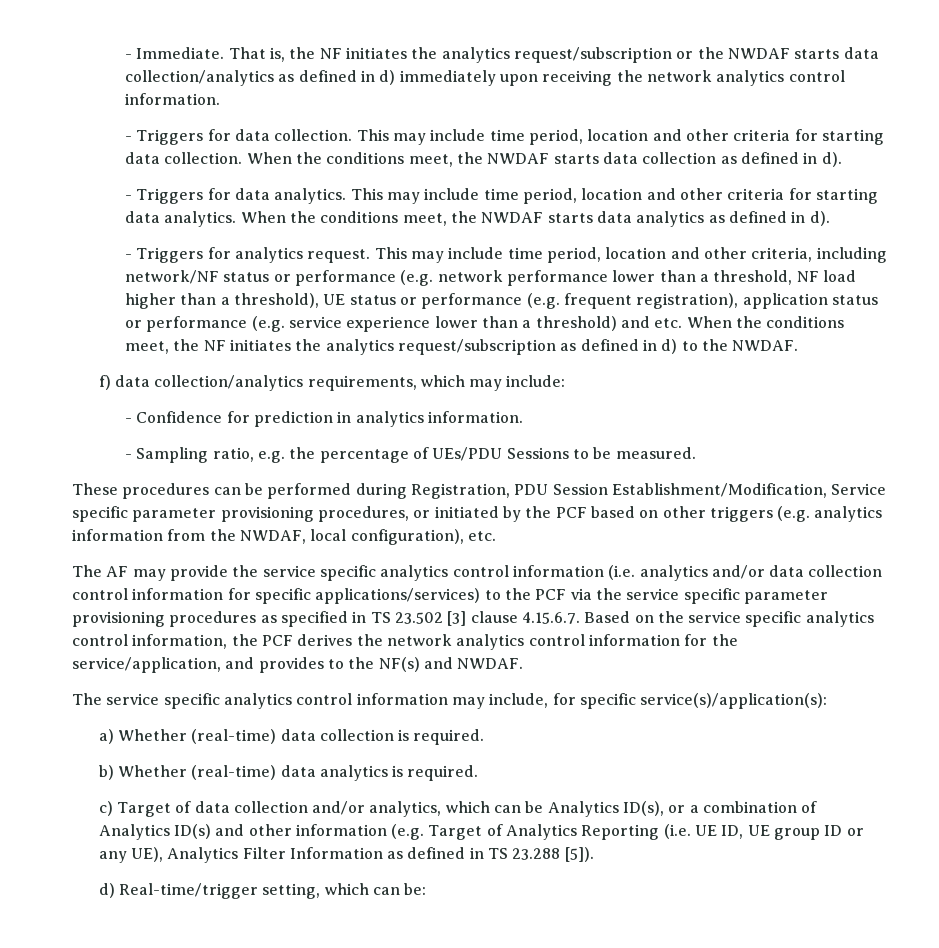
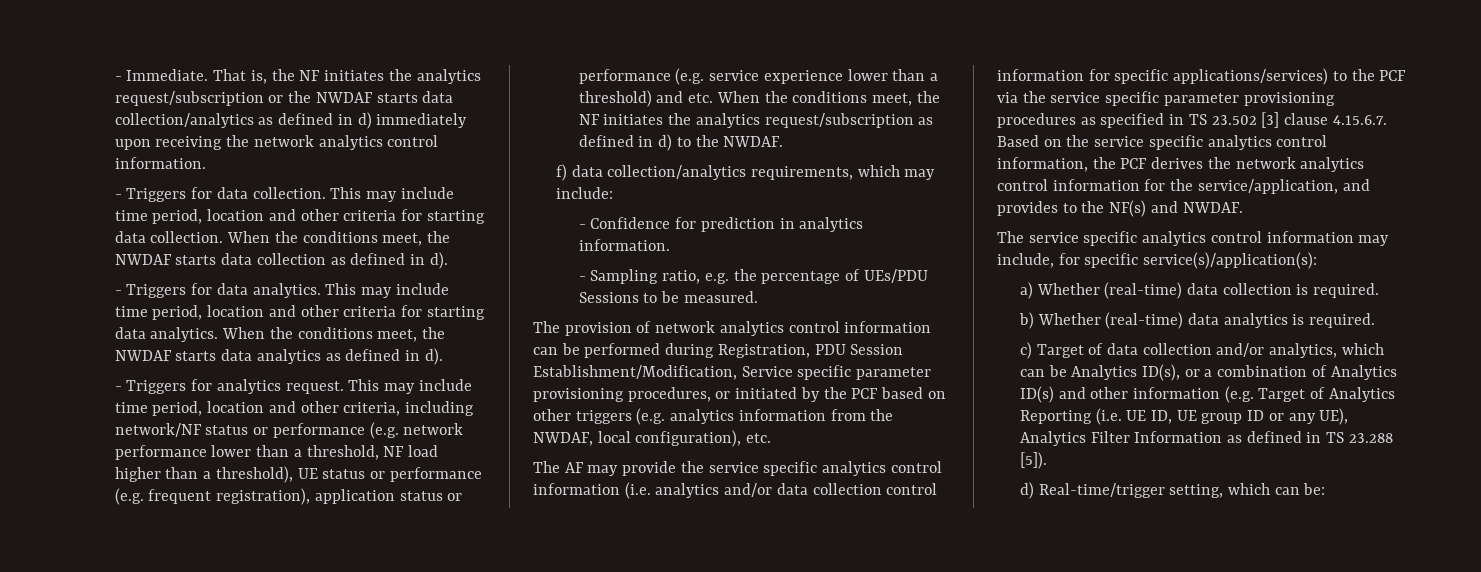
[72,483,210,499] These procedures -> [533,321,932,336] The provision of network analytics control information

